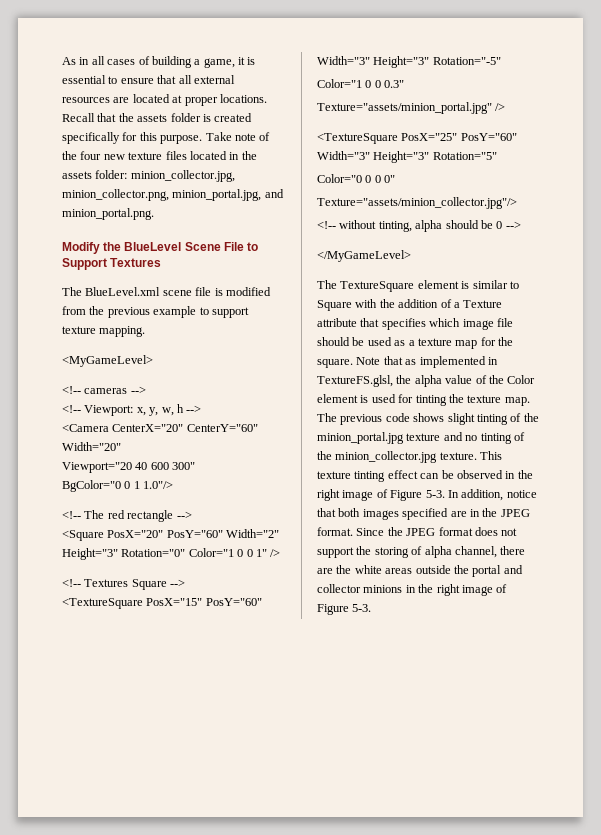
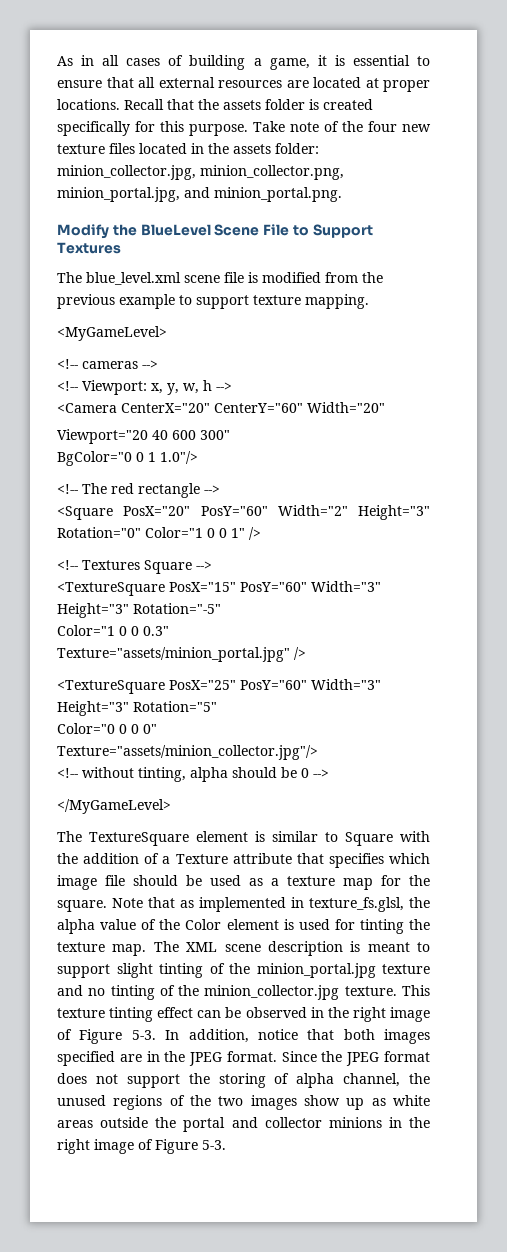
[85,287,161,296] BlueLevel.xml -> [86,272,181,285] blue_level.xml
[317,375,393,387] TextureFS.glsl, -> [309,897,404,912] texture_fs.glsl,
[340,413,445,425] previous code shows -> [186,941,430,956] [57,964,110,978] XML scene description is meant to support
[500,546,526,555] [317,565,352,574] there are the -> [409,1073,430,1084] [57,1095,386,1110] the unused regions of the two images show up as

